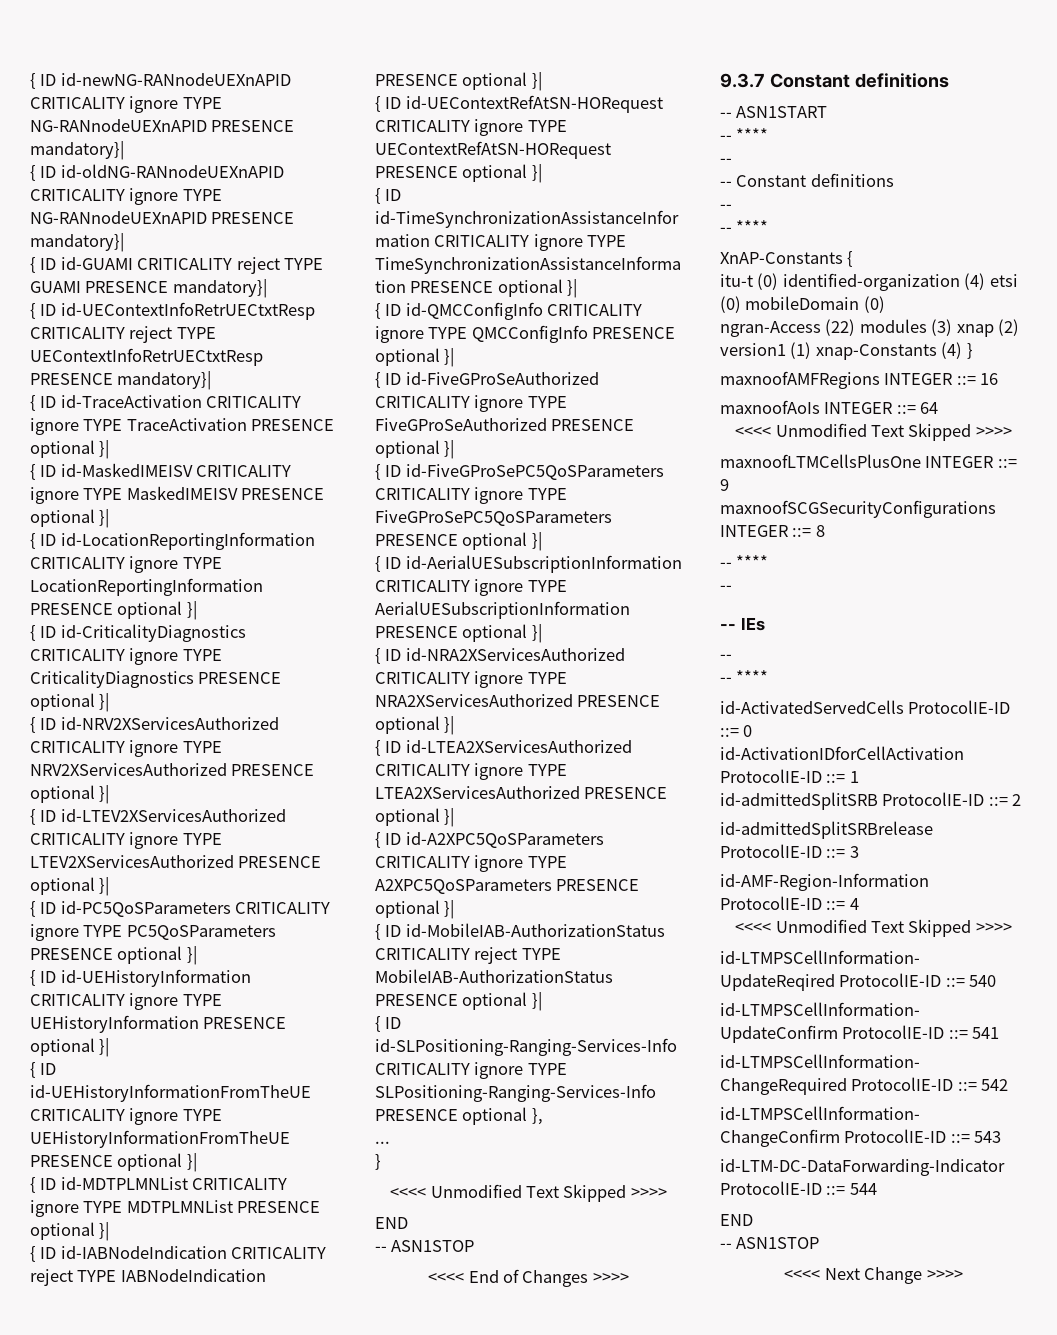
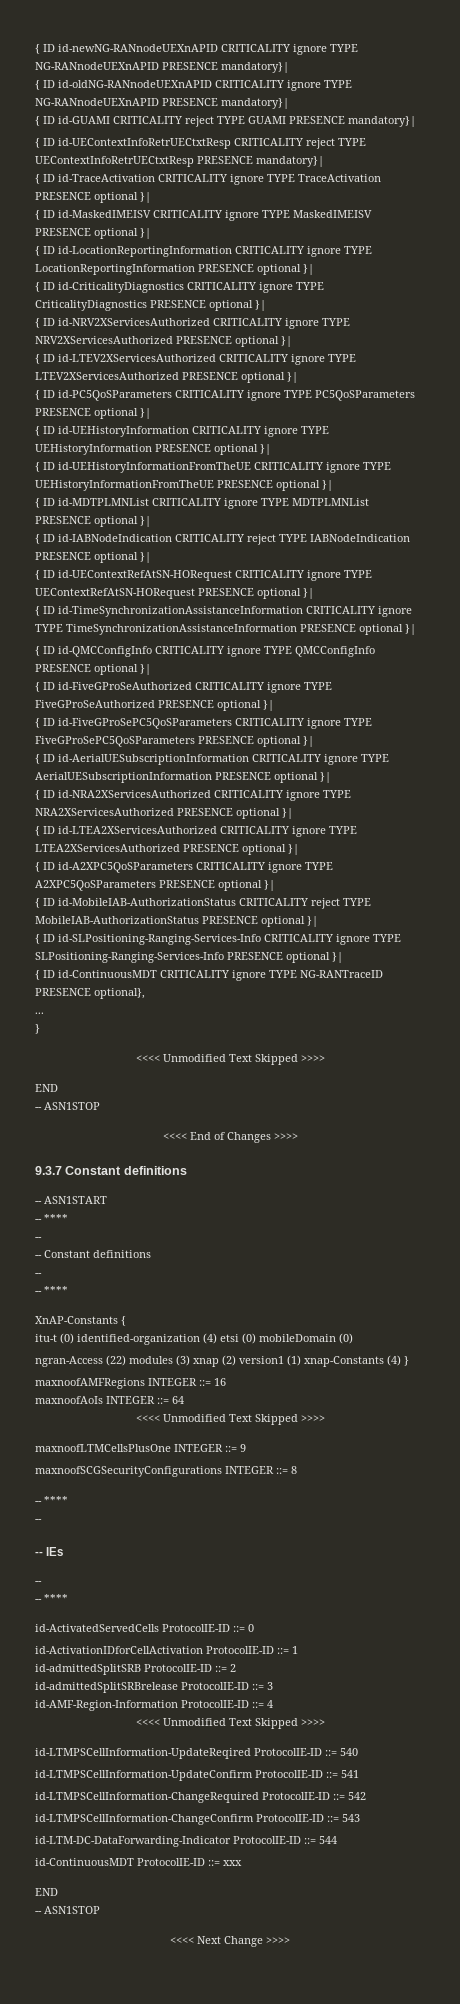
[531,1108,543,1125] }, -> [332,952,343,963] [35,970,383,981] [35,988,145,999] }| // { ID id-ContinuousMDT CRITICALITY ignore TYPE NG-RANTraceID PRESENCE optional},
(877, 1189) none -> [35,1858,242,1866] // id-ContinuousMDT ProtocolIE-ID ::= xxx

